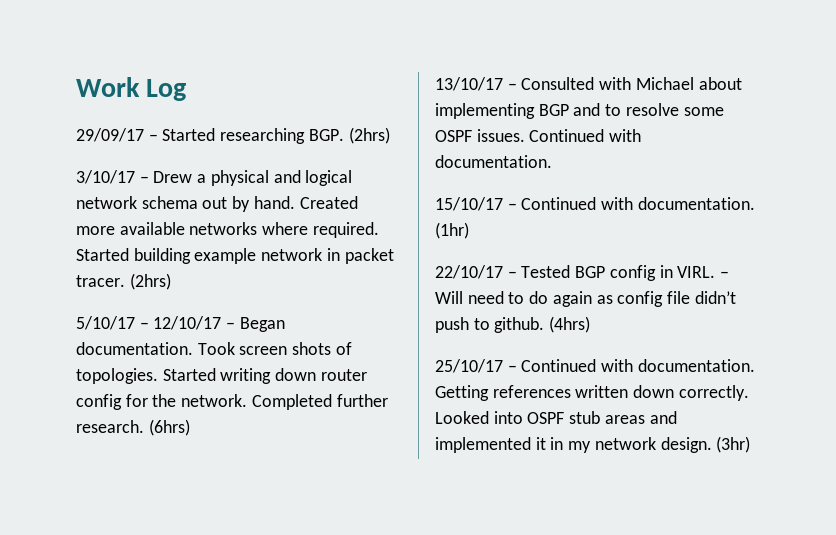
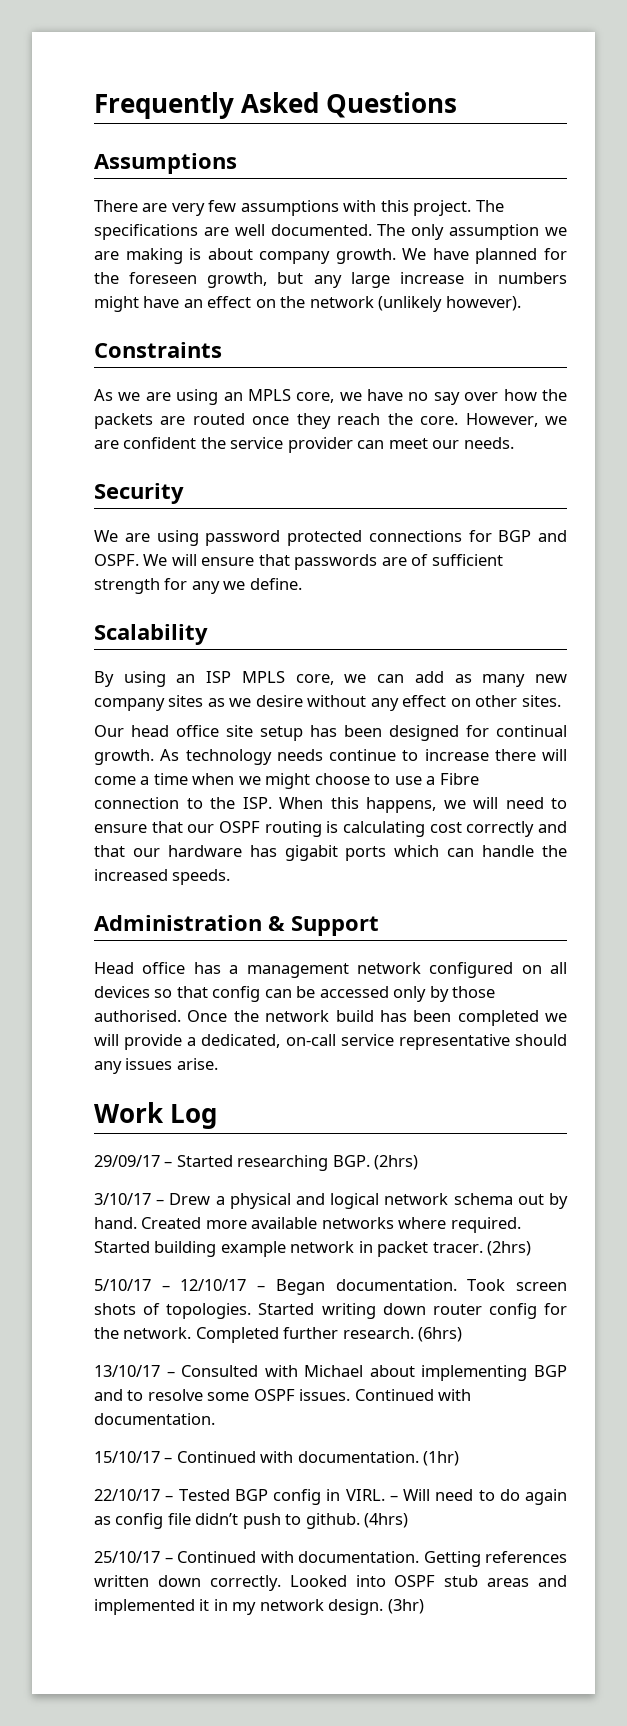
(76, 87) none -> [94,92,458,119] [94,153,237,174] [94,200,504,216] [94,224,567,240] [94,248,567,264] [94,272,567,288] [94,296,521,312] [94,342,222,358] [94,389,568,405] [94,413,568,429] [94,437,514,453] [94,483,184,504] [94,530,567,546] [94,554,503,570] [94,578,302,594] [94,624,208,645] [94,671,567,687] [94,695,561,711] [94,725,567,741] [94,749,567,765] [94,773,479,789] [94,797,567,813] [94,821,567,837] [94,845,568,861] [94,869,231,885] [94,915,379,936] [94,962,567,978] [94,986,496,1002] [94,1010,567,1026] [94,1034,567,1050] [94,1058,218,1074] Frequently Asked Questions // Assumptions // There are very few assumptions with this project. The specifications are well documented. The only assumption we are making is about company growth. We have planned for the foreseen growth, but any large increase in numbers might have an effect on the network (unlikely however). // Constraints // As we are using an MPLS core, we have no say over how the packets are routed once they reach the core. However, we are confident the service provider can meet our needs. // Security // We are using password protected connections for BGP and OSPF. We will ensure that passwords are of sufficient strength for any we define. // Scalability // By using an ISP MPLS core, we can add as many new company sites as we desire without any effect on other sites. // Our head office site setup has been designed for continual growth. As technology needs continue to increase there will come a time when we might choose to use a Fibre connection to the ISP. When this happens, we will need to ensure that our OSPF routing is calculating cost correctly and that our hardware has gigabit ports which can handle the increased speeds. // Administration & Support // Head office has a management network configured on all devices so that config can be accessed only by those authorised. Once the network build has been completed we will provide a dedicated, on-call service representative should any issues arise. //

